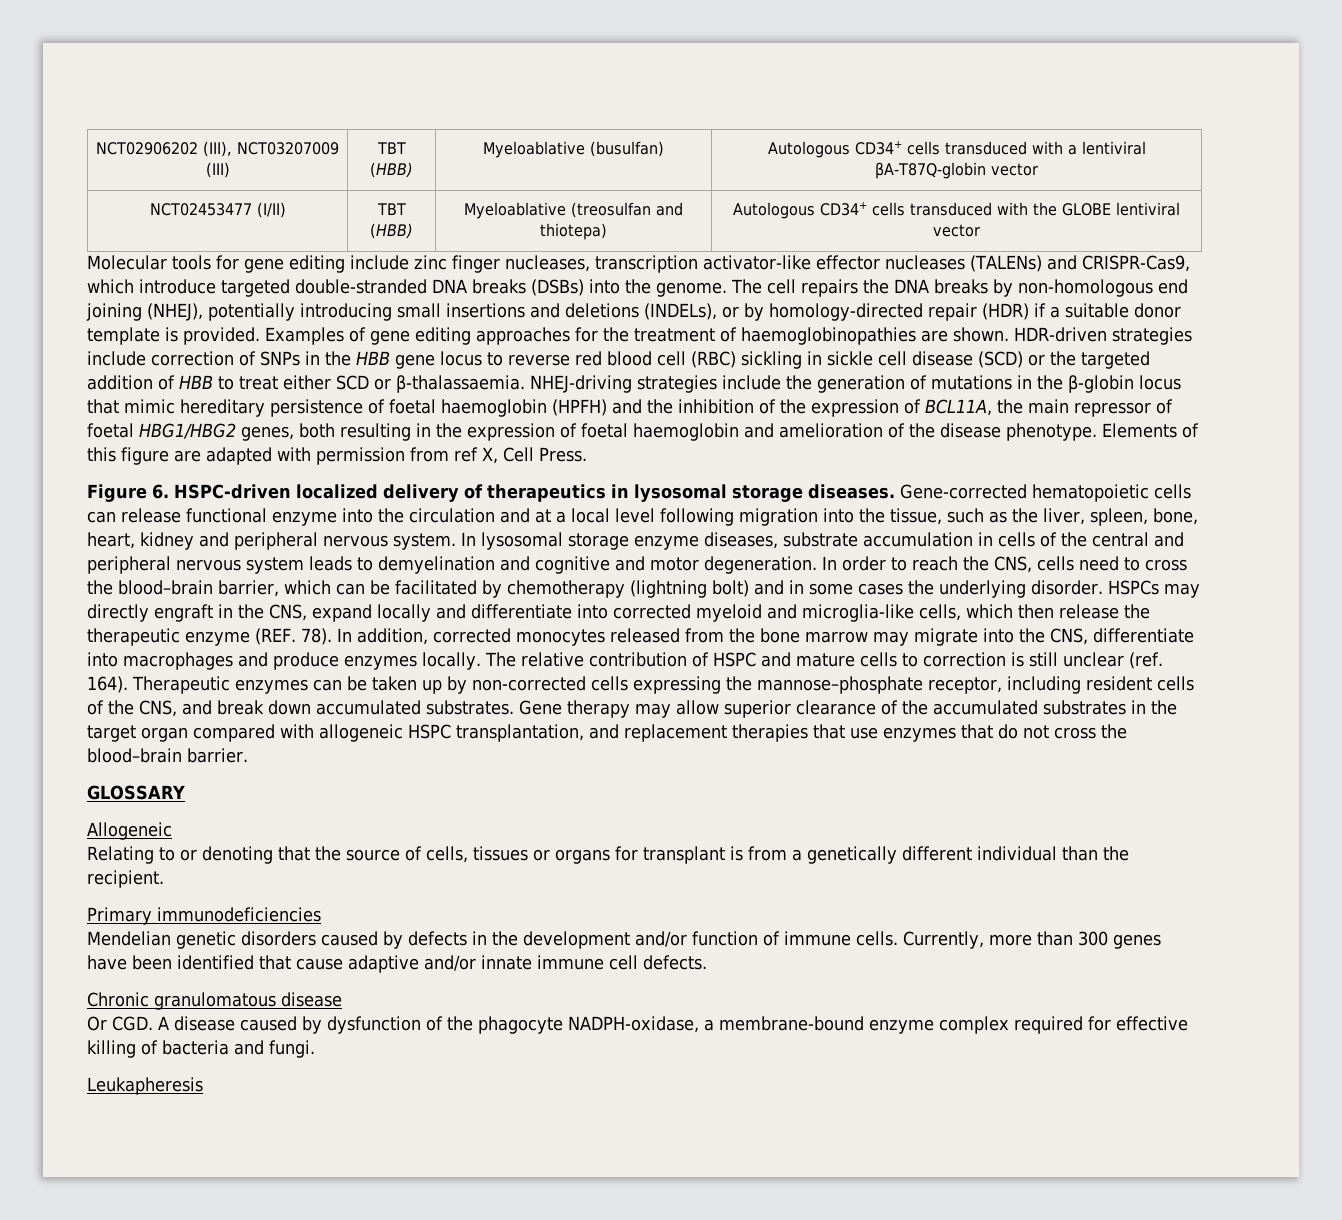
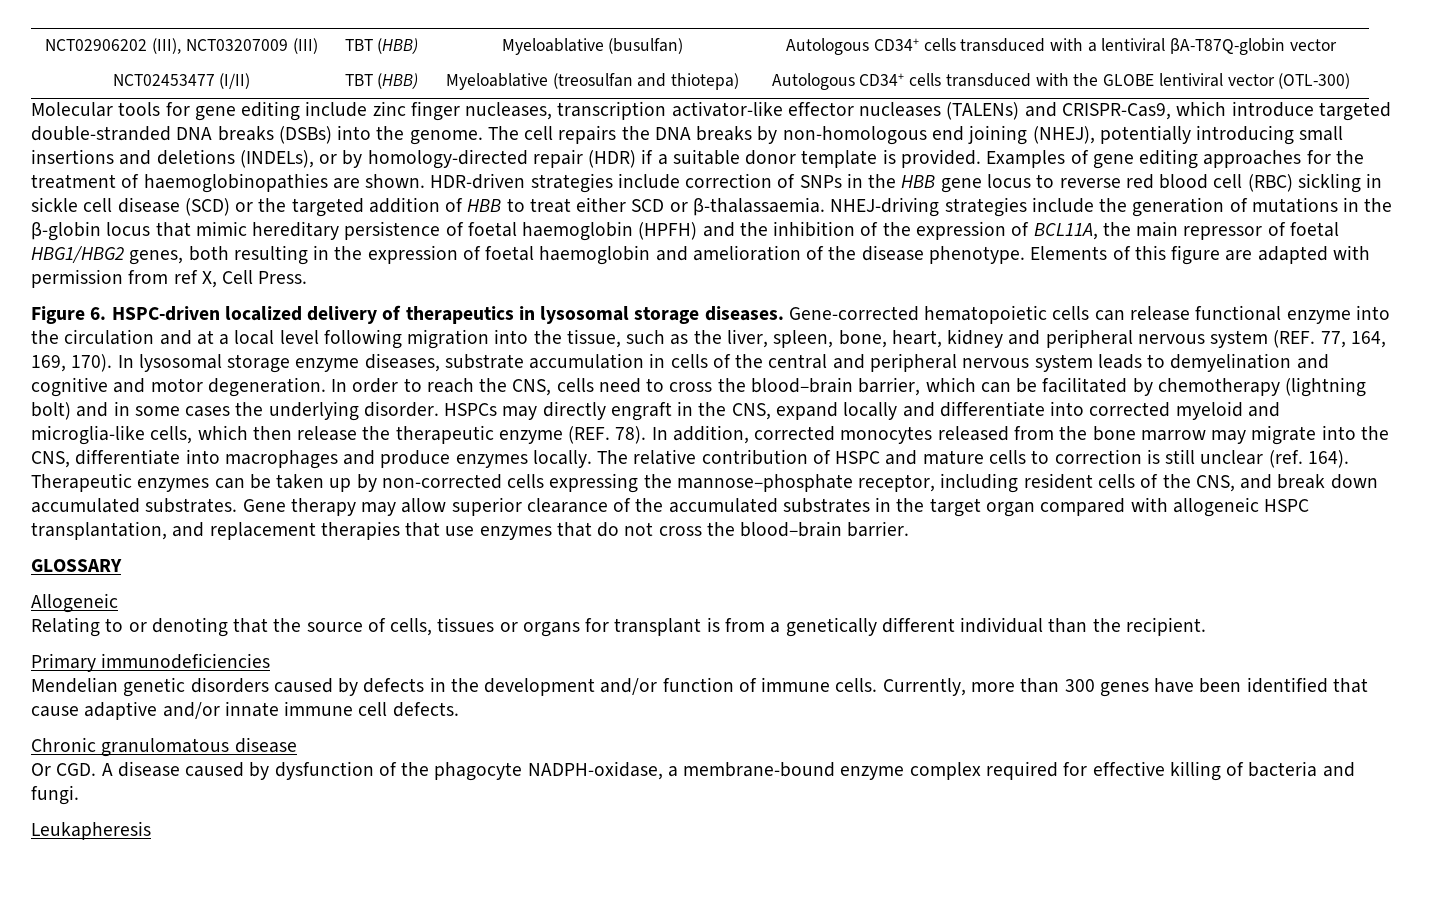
(980, 230) none -> [1278,73,1351,89] (OTL-300)
[393,533,456,550] system. -> [1210,330,1386,348] [31,354,113,372] system (REF. 77, 164, 169, 170).

